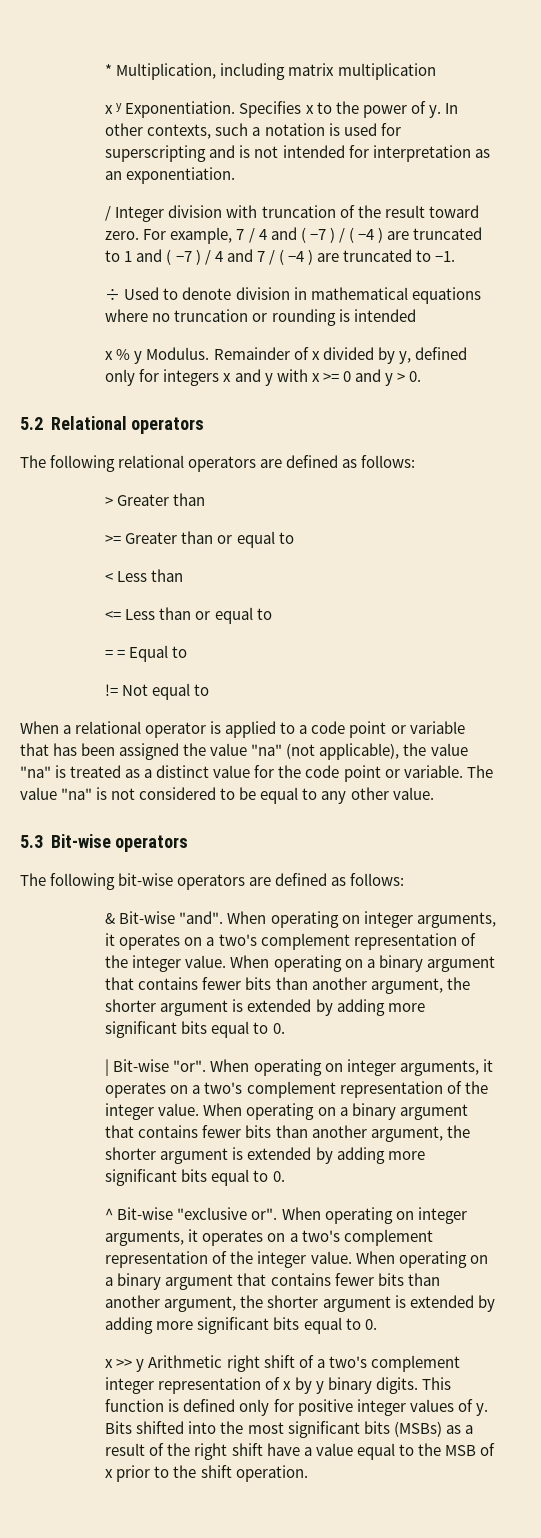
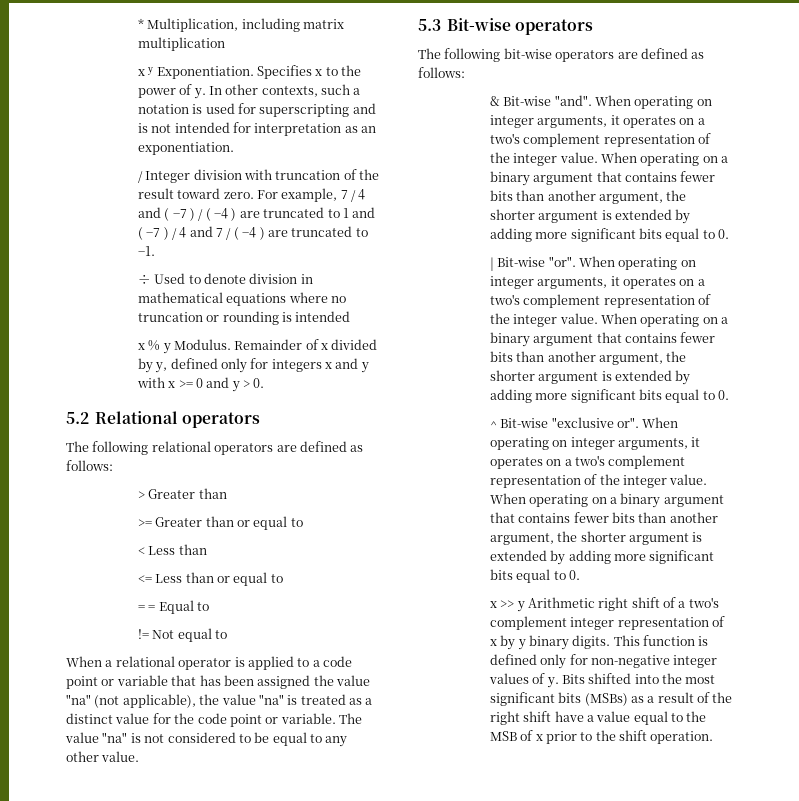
[297,1399,353,1416] positive -> [590,655,670,668] non-negative

